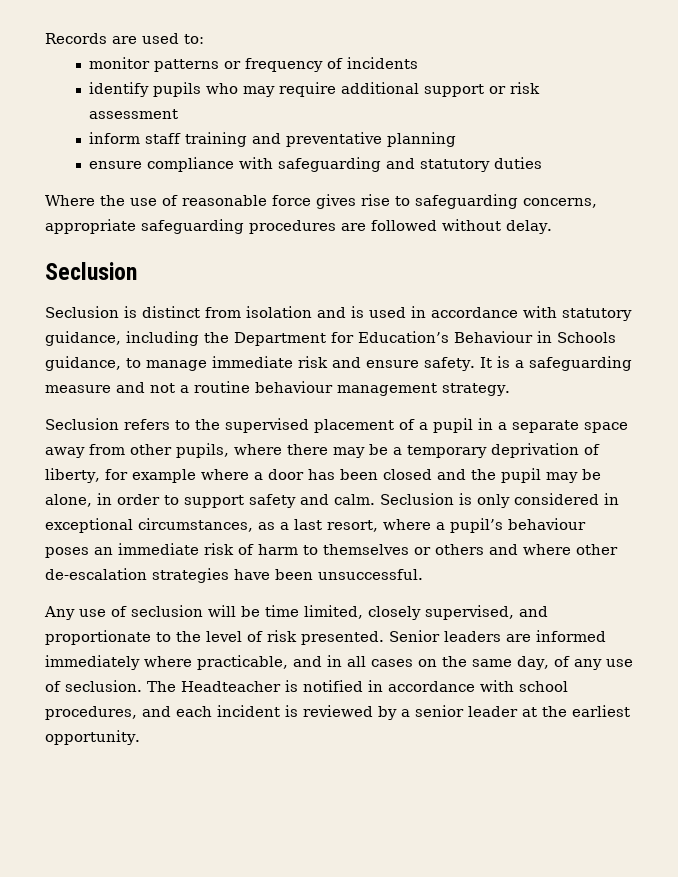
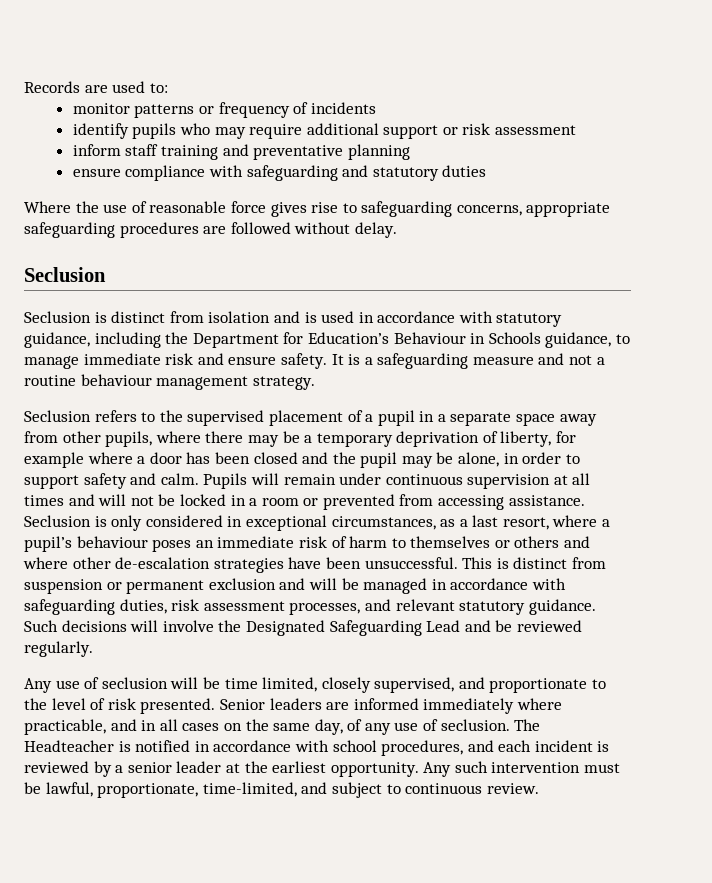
(375, 499) none -> [203,473,591,489] [24,494,585,510] Pupils will remain under continuous supervision at all times and will not be locked in a room or prevented from accessing assistance.
(423, 574) none -> [462,557,606,569] [24,578,566,594] [24,599,596,615] [24,620,582,636] [24,641,93,657] This is distinct from suspension or permanent exclusion and will be managed in accordance with safeguarding duties, risk assessment processes, and relevant statutory guidance. Such decisions will involve the Designated Safeguarding Lead and be reviewed regularly.
(140, 737) none -> [423,761,621,777] [24,782,539,798] Any such intervention must be lawful, proportionate, time-limited, and subject to continuous review.

